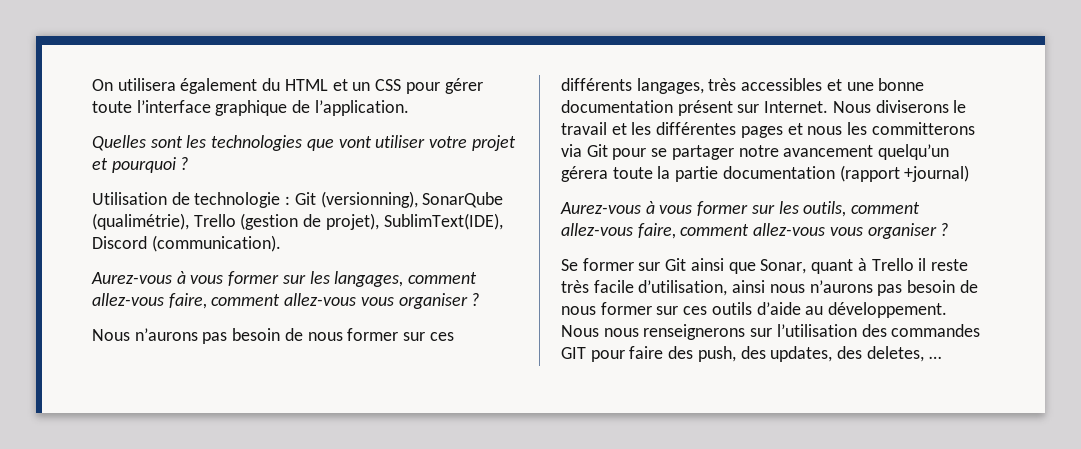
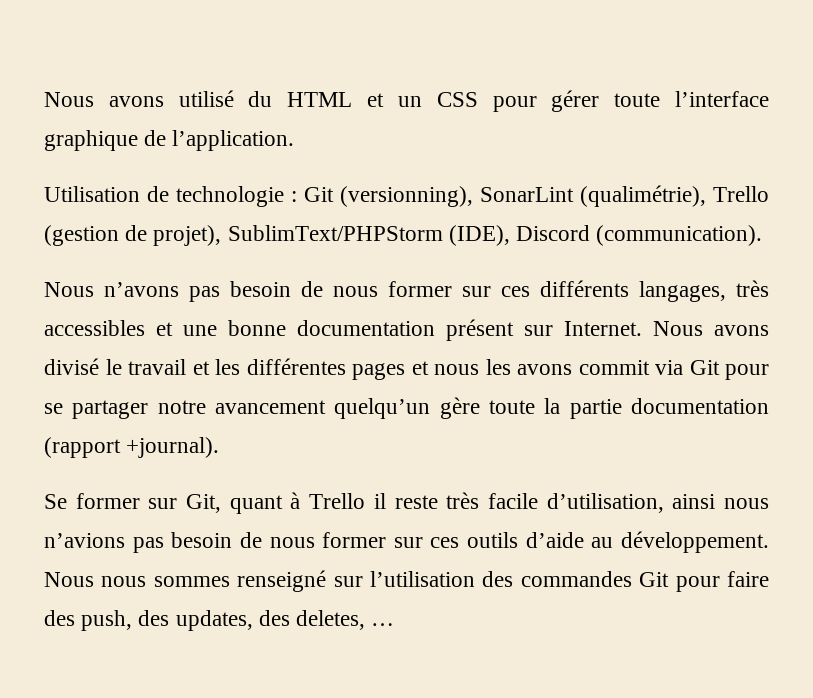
[92,78,258,94] On utilisera également -> [44,90,234,107] Nous avons utilisé
[92,135,516,151] [92,157,189,173] // Quelles sont les technologies que vont utiliser votre projet et pourquoi ? -> (295, 140) none
[422,192,504,208] SonarQube -> [480,187,574,202] SonarLint
[383,213,503,230] SublimText(IDE), -> [227,225,510,246] SublimText/PHPStorm (IDE),
[91,271,478,287] [92,293,480,309] [92,328,198,341] // Aurez-vous à vous former sur les langages, comment allez-vous faire, comment allez-vous vous organiser ? // Nous n’aurons -> [44,282,179,297] // Nous n’avons
[875,100,949,113] diviserons -> [714,325,769,336] [44,358,99,375] avons divisé
[871,122,975,135] committerons -> [517,360,650,375] avons commit
[561,166,608,182] gérera -> [439,397,480,419] gère
[904,165,970,182] [560,201,921,217] [561,223,949,239] +journal) // Aurez-vous à vous former sur les outils, comment allez-vous faire, comment allez-vous vous organiser ? -> [126,437,220,458] +journal).
[665,258,807,274] Git ainsi que Sonar, -> [186,494,222,513] Git,
[809,280,873,293] n’aurons -> [44,533,125,548] n’avions
[643,324,746,340] renseignerons -> [153,570,327,592] sommes renseigné
[561,347,586,359] GIT -> [639,572,670,587] Git

